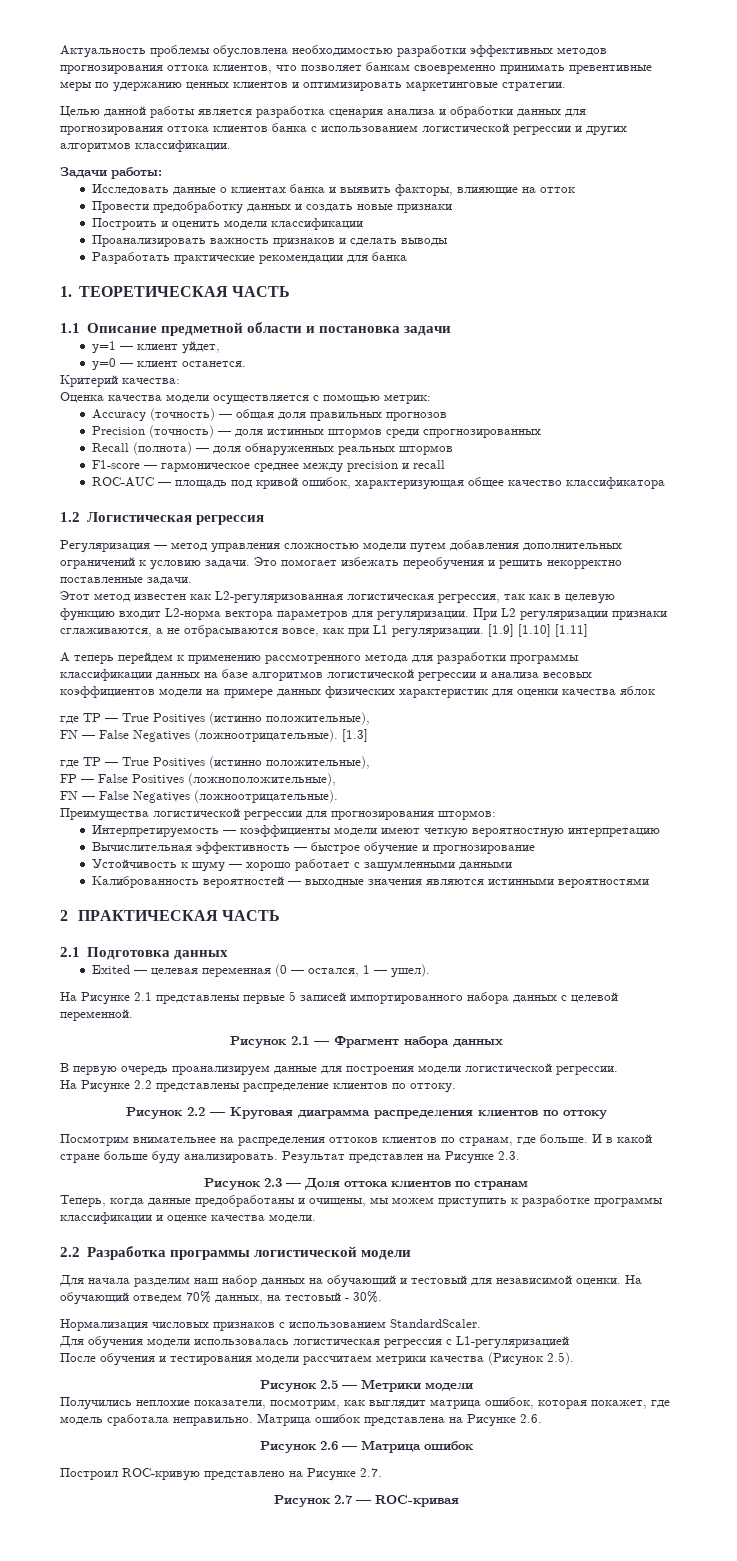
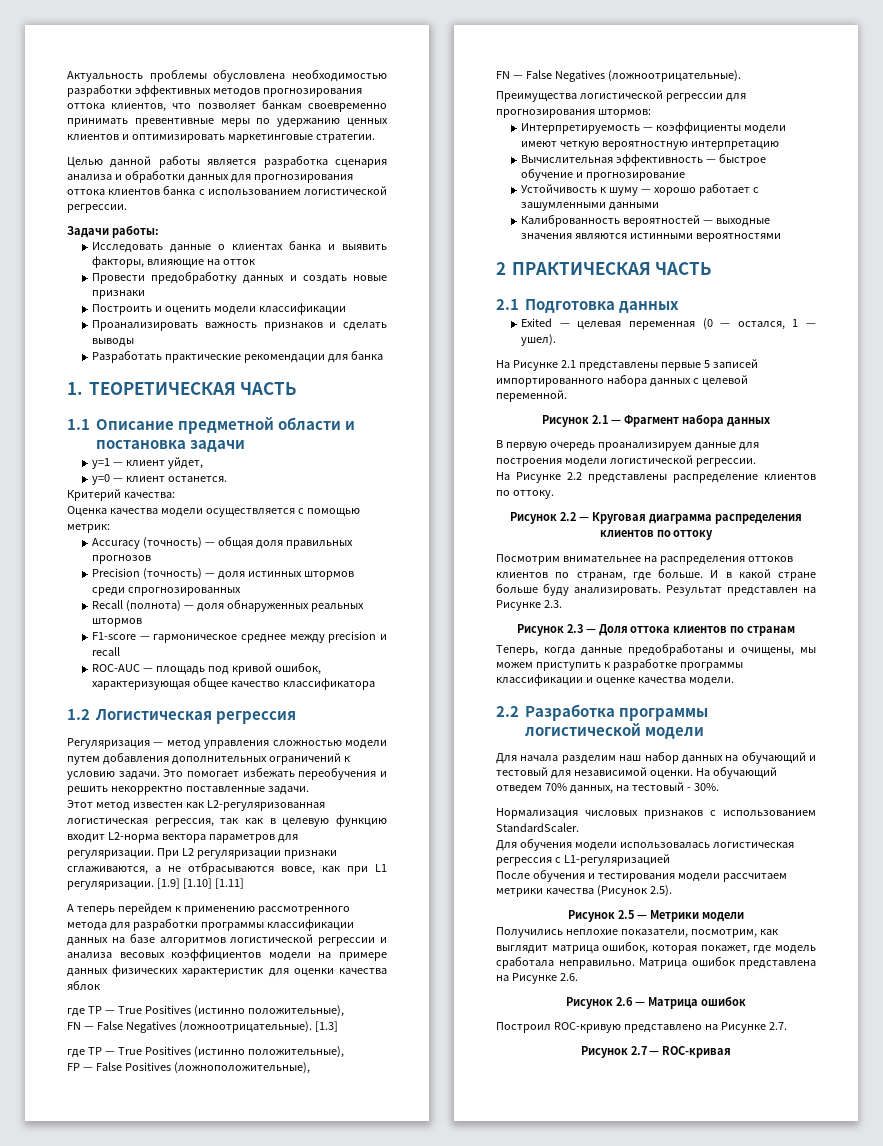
[513,126,627,136] [60,140,231,152] регрессии и других алгоритмов классификации. -> [67,204,127,213] регрессии.

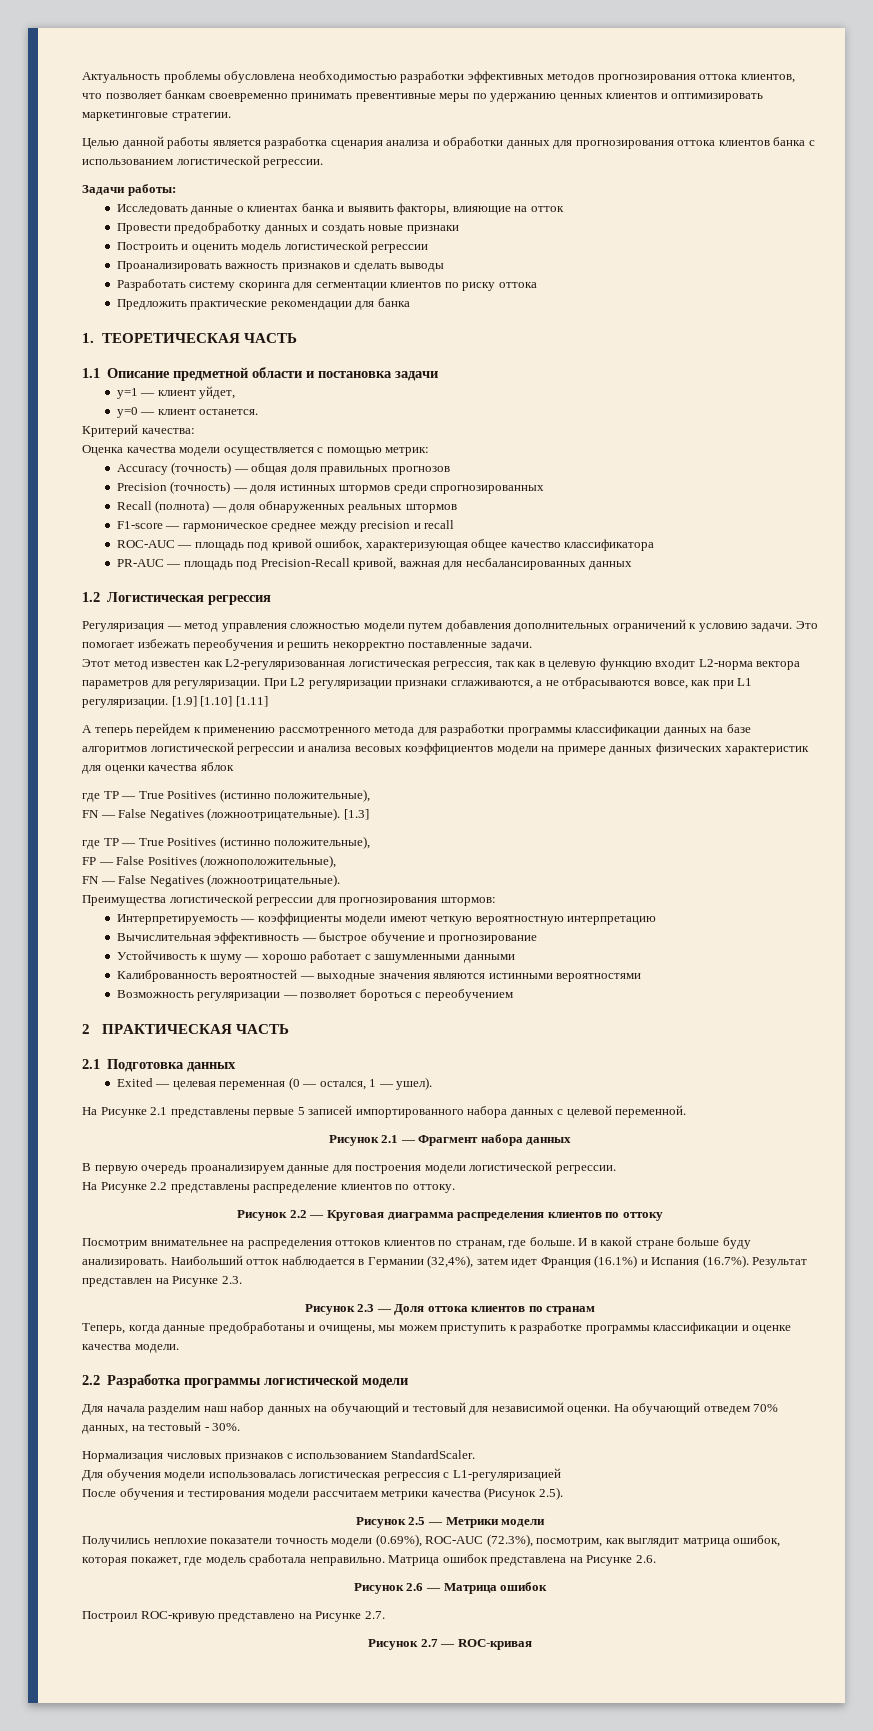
[213,303,346,315] модели классификации -> [241,240,429,253] модель логистической регрессии
(163, 356) none -> [189,282,537,291] [116,299,187,310] систему скоринга для сегментации клиентов по риску оттока // Предложить
(375, 684) none -> [116,557,633,570] // PR-AUC — площадь под Precision-Recall кривой, важная для несбалансированных данных
(781, 237) none -> [116,989,513,1001] // Возможность регуляризации — позволяет бороться с переобучением
(661, 591) none -> [170,1255,749,1268] Наибольший отток наблюдается в Германии (32,4%), затем идет Франция (16.1%) и Испания (16.7%).
[620,929,688,938] показатели, -> [210,1534,533,1547] показатели точность модели (0.69%), ROC-AUC (72.3%),

